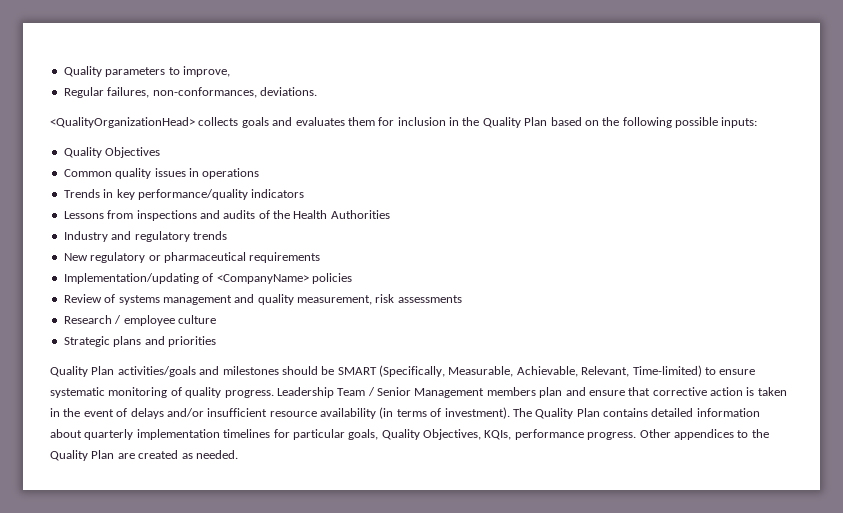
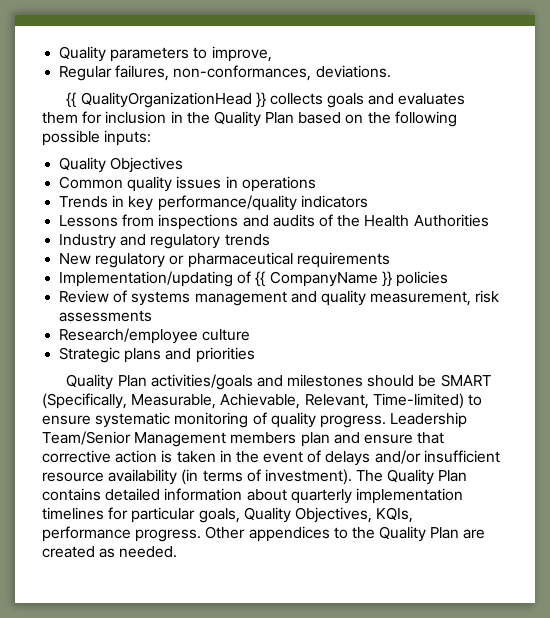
[50,117,195,128] <QualityOrganizationHead> -> [66,92,266,108] {{ QualityOrganizationHead }}
[216,274,309,284] <CompanyName> -> [255,271,392,287] {{ CompanyName }}
[63,315,175,326] Research / employee -> [59,328,199,344] Research/employee
[337,387,411,396] Team / Senior -> [42,431,131,445] Team/Senior

